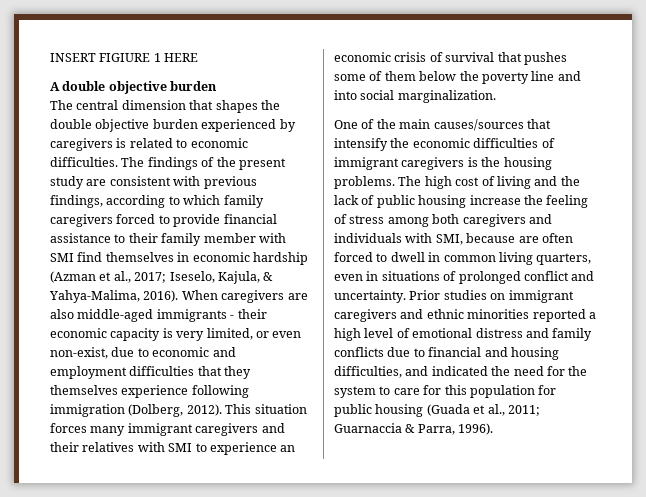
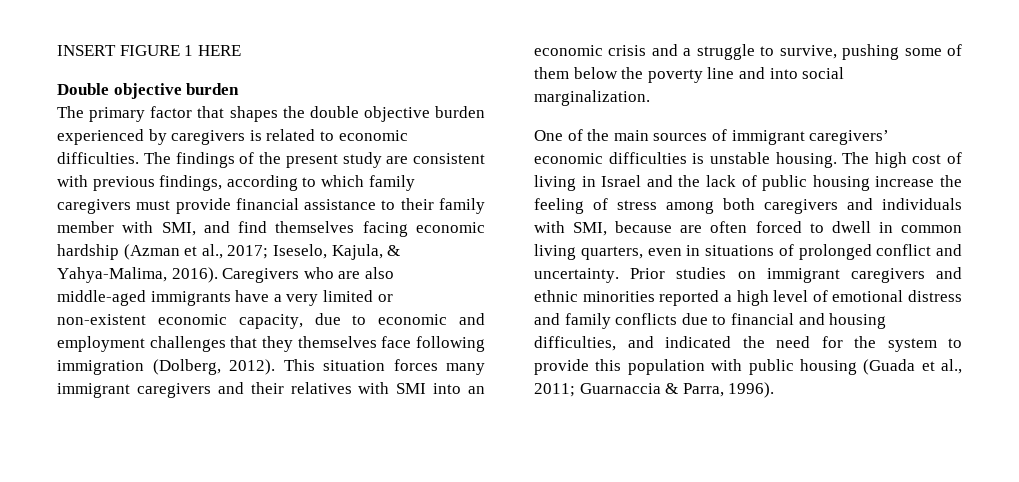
[99,53,151,62] FIGIURE -> [119,45,180,56] FIGURE
[50,81,106,91] A double -> [57,83,109,95] Double
[76,100,186,110] central dimension -> [89,106,193,122] primary factor
[116,214,170,224] forced to -> [136,200,171,210] must
[50,253,74,262] SMI -> [161,221,230,236] SMI, and
[177,252,190,262] in -> [362,221,408,237] facing
[181,290,285,303] When caregivers -> [222,267,334,283] Caregivers who
[230,309,267,319] [50,328,302,341] [50,347,108,359] - their economic capacity is very limited, or even non-exist, -> [235,290,393,306] [57,314,303,329] have a very limited or non-existent economic capacity,
[129,366,195,376] difficulties -> [149,336,226,352] challenges
[121,385,189,398] experience -> [381,336,412,348] face
[195,442,277,455] to experience -> [433,383,462,394] into
[429,52,567,65] of survival that pushes -> [651,44,900,60] and a struggle to survive, pushing
[433,119,551,131] [334,138,555,151] [334,157,552,170] [334,176,395,189] causes/sources that intensify the economic difficulties of immigrant caregivers is the housing problems. -> [653,129,890,145] [534,152,837,168] sources of immigrant caregivers’ economic difficulties is unstable housing.
(531, 182) none -> [581,175,642,187] in Israel
[393,385,442,395] care for -> [534,359,589,375] provide
[538,385,557,395] for -> [711,359,743,371] with

